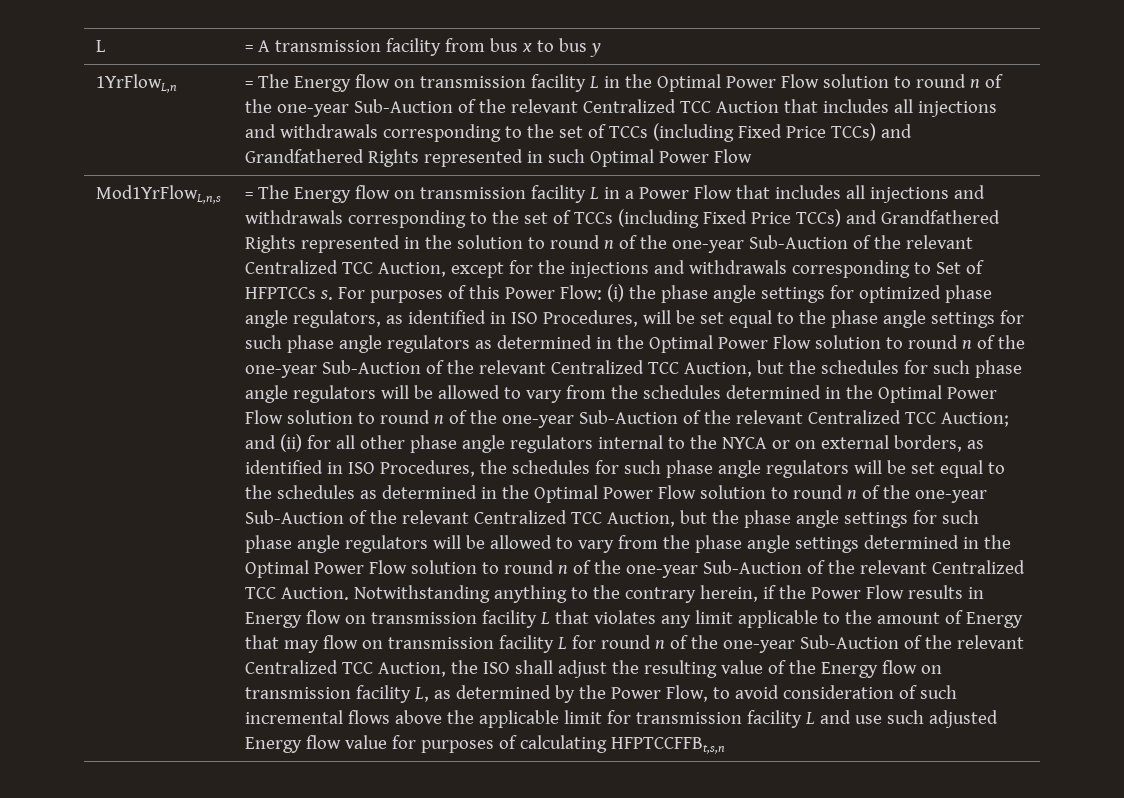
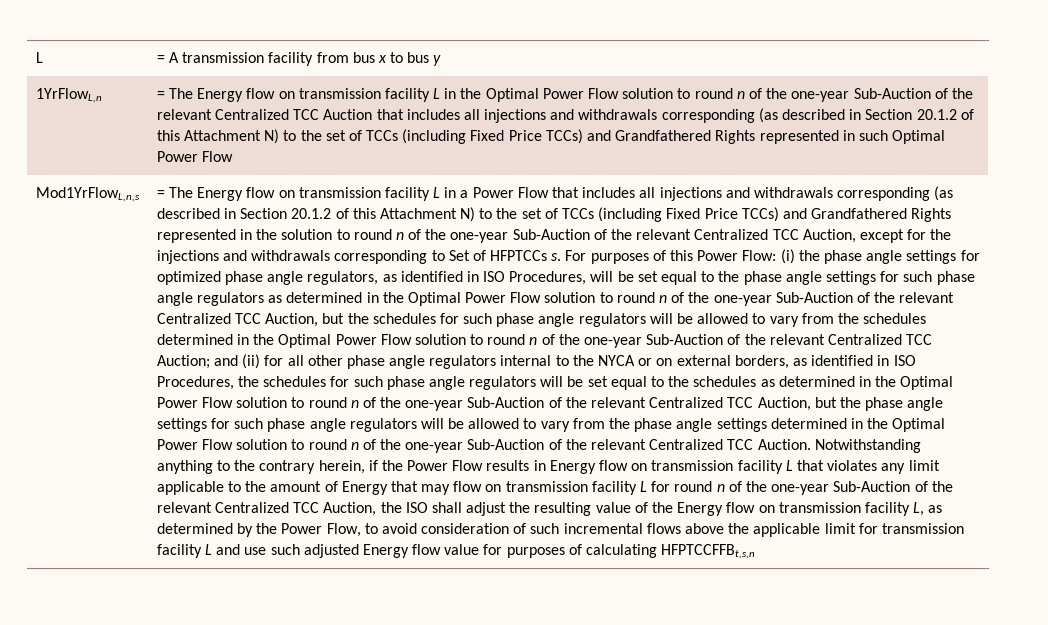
(501, 133) none -> [758,108,974,123] [156,129,280,144] (as described in Section 20.1.2 of this Attachment N)
(466, 219) none -> [934,186,954,201] [156,207,476,222] (as described in Section 20.1.2 of this Attachment N)

